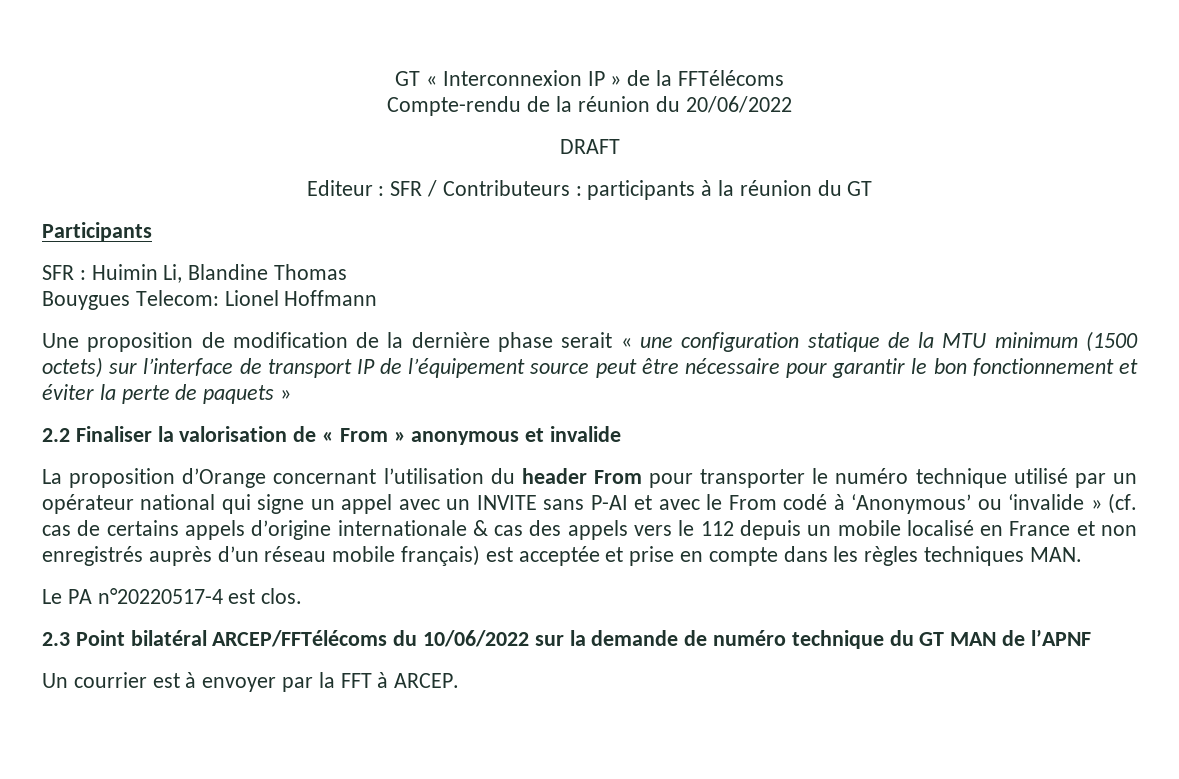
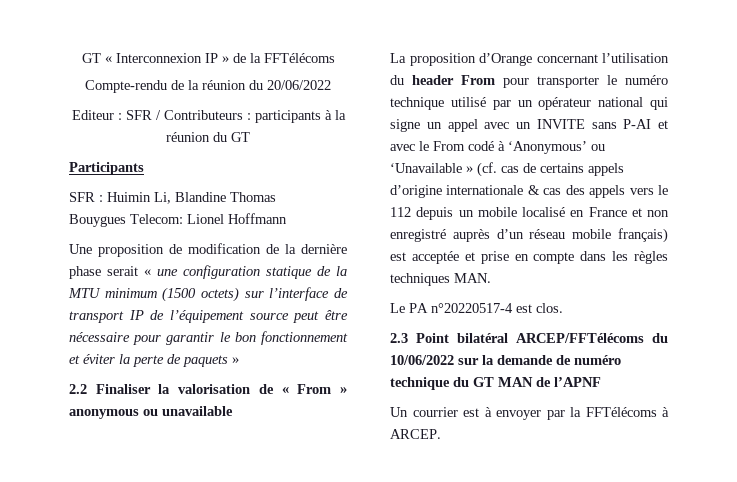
[559,139,620,154] // DRAFT -> (331, 85) none
[525,426,622,442] et invalide -> [143,406,233,416] ou unavailable
[1008,494,1085,510] ‘invalide -> [390,163,462,173] ‘Unavailable
[42,546,143,566] enregistrés -> [390,229,446,242] enregistré
[340,673,372,688] FFT -> [585,407,657,417] FFTélécoms

